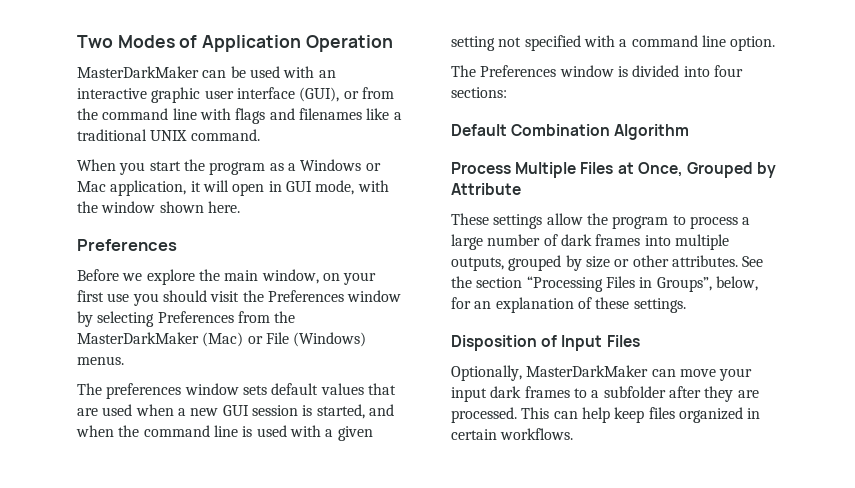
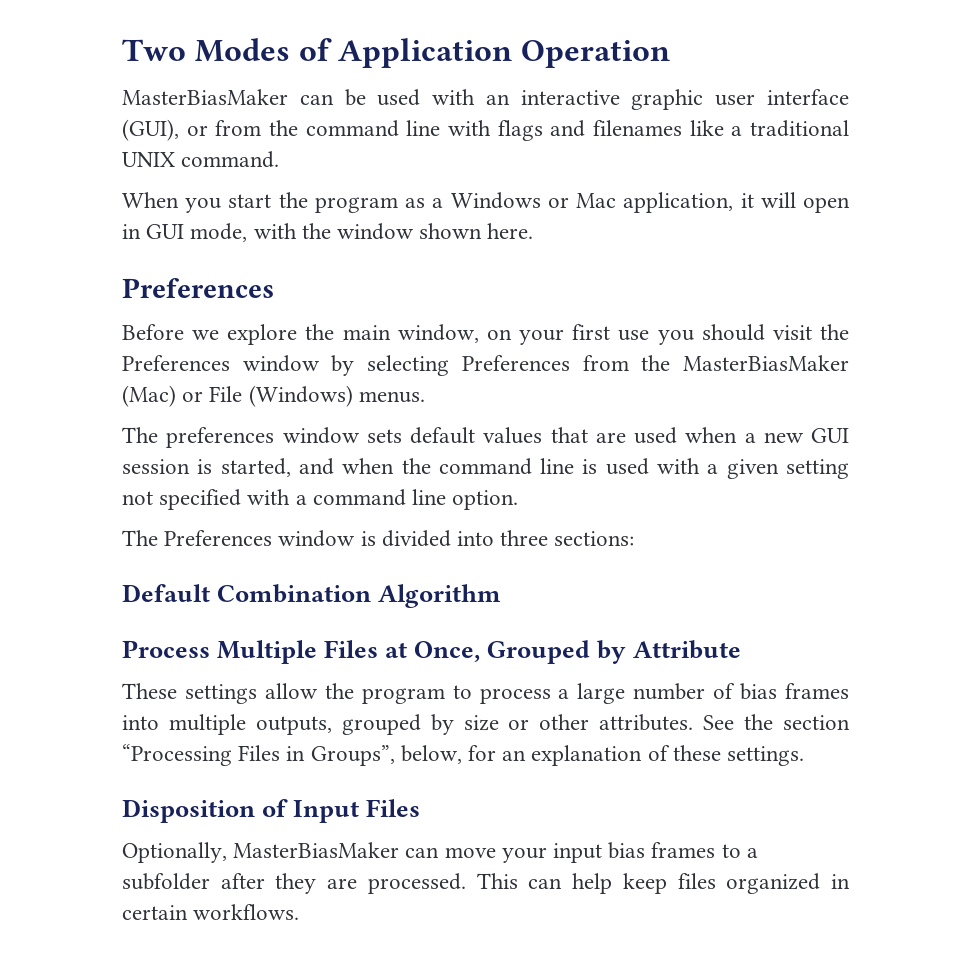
[77,66,199,78] MasterDarkMaker -> [122,89,288,105] MasterBiasMaker
[77,332,199,344] MasterDarkMaker -> [683,355,849,371] MasterBiasMaker
[713,65,743,77] four -> [500,530,549,546] three
[560,234,592,246] dark -> [740,683,778,700] bias
[526,365,649,377] MasterDarkMaker -> [233,842,400,858] MasterBiasMaker
[490,386,522,398] dark -> [608,842,646,859] bias

